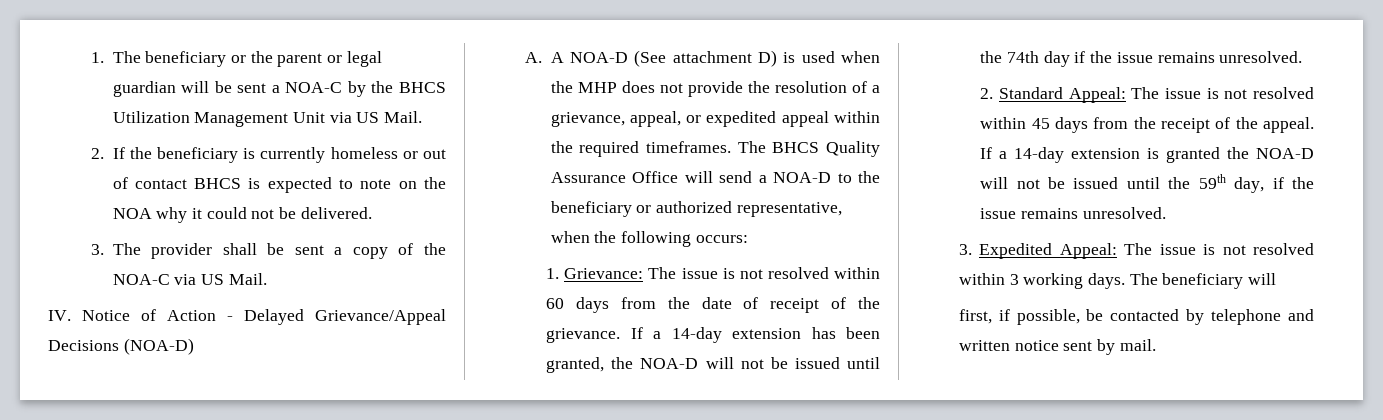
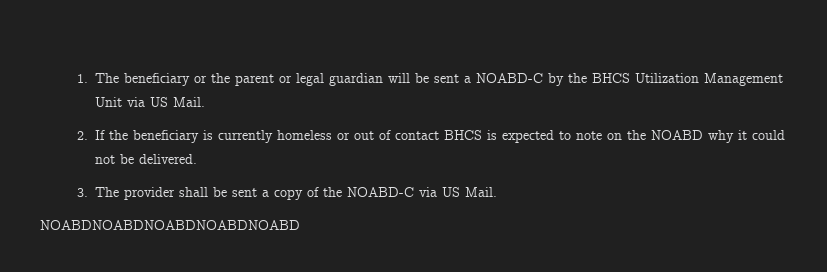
[285,82,343,93] NOA-C -> [476,73,544,83] NOABD-C
[112,208,152,219] NOA -> [651,130,704,140] NOABD
[112,273,267,285] [48,309,446,325] [48,338,194,355] [524,50,880,67] [550,81,880,97] [550,111,880,127] [550,141,880,157] [550,171,880,183] [550,201,842,217] [550,231,748,247] [546,267,881,279] [546,297,881,313] [546,327,880,343] [546,357,881,373] [980,51,1303,67] [980,87,1314,103] [980,117,1314,133] [980,147,1314,163] [980,174,1314,193] [980,207,1166,219] [958,243,1314,259] [958,273,1277,289] [958,309,1314,325] [958,339,1156,355] NOA-C via US Mail. // IV. Notice of Action - Delayed Grievance/Appeal Decisions (NOA-D) // A. A NOA-D (See attachment D) is used when the MHP does not provide the resolution of a grievance, appeal, or expedited appeal within the required timeframes. The BHCS Quality Assurance Office will send a NOA-D to the beneficiary or authorized representative, when the following occurs: // 1. Grievance: The issue is not resolved within 60 days from the date of receipt of the grievance. If a 14-day extension has been granted, the NOA-D will not be issued until the 74th day if the issue remains unresolved. // 2. Standard Appeal: The issue is not resolved within 45 days from the receipt of the appeal. If a 14-day extension is granted the NOA-D will not be issued until the 59th day, if the issue remains unresolved. // 3. Expedited Appeal: The issue is not resolved within 3 working days. The beneficiary will // first, if possible, be contacted by telephone and written notice sent by mail. -> [347,187,498,197] [40,220,300,230] NOABD-C via US Mail. // NOABDNOABDNOABDNOABDNOABD

